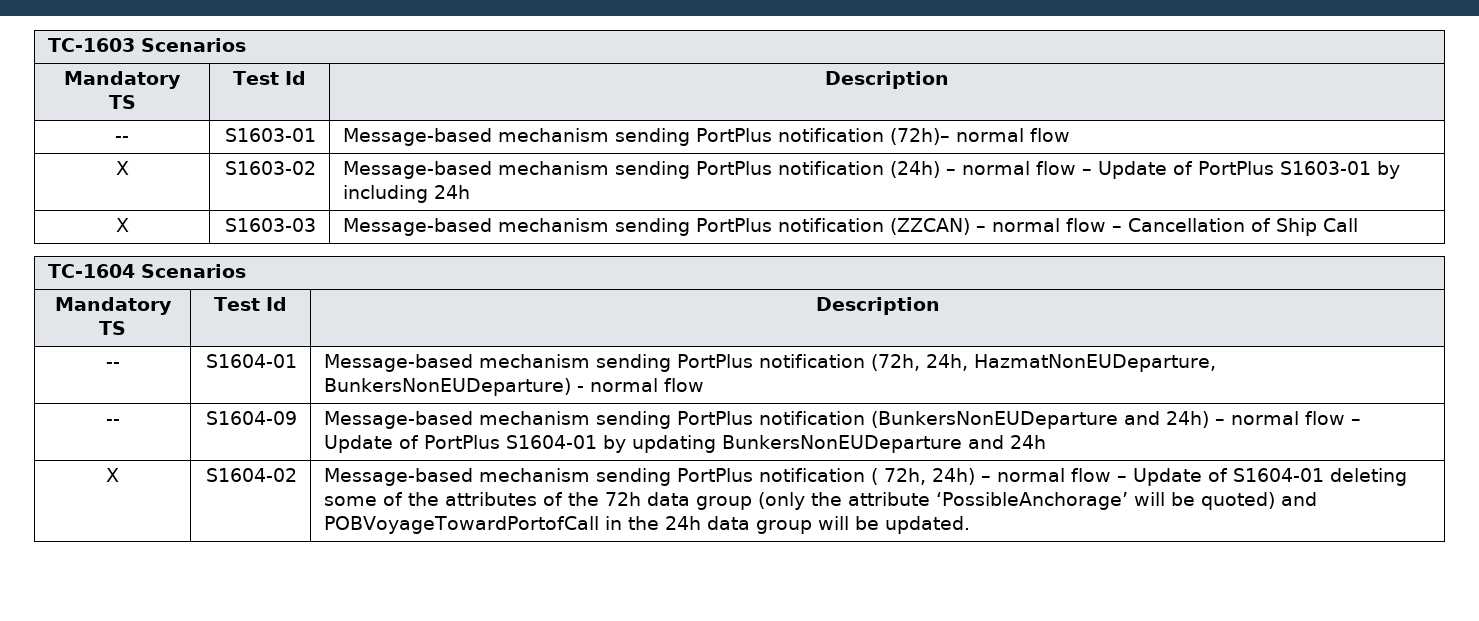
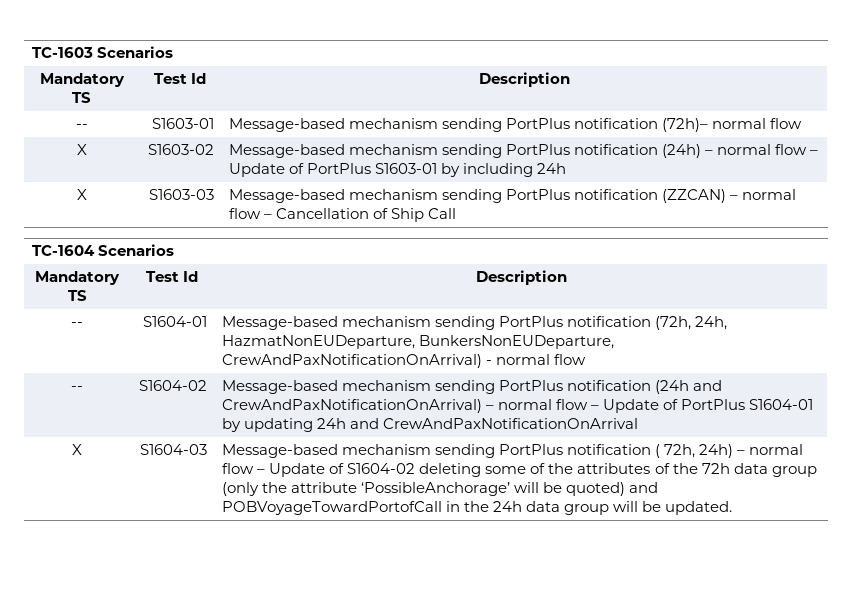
[324,378,572,396] BunkersNonEUDeparture) -> [419,335,615,349] [222,354,483,368] BunkersNonEUDeparture, CrewAndPaxNotificationOnArrival)
[205,411,297,425] [324,411,1210,429] S1604-09 | Message-based mechanism sending PortPlus notification (BunkersNonEUDeparture and 24h) -> [138,380,207,391] [222,380,723,394] [222,399,483,413] S1604-02 | Message-based mechanism sending PortPlus notification (24h and CrewAndPaxNotificationOnArrival)
[722,435,1047,453] [106,468,119,482] [205,468,297,482] BunkersNonEUDeparture and 24h // X | S1604-02 -> [317,418,639,429] [72,444,82,455] [139,444,207,455] 24h and CrewAndPaxNotificationOnArrival // X | S1604-03
[1233,468,1325,482] S1604-01 -> [347,463,416,474] S1604-02

